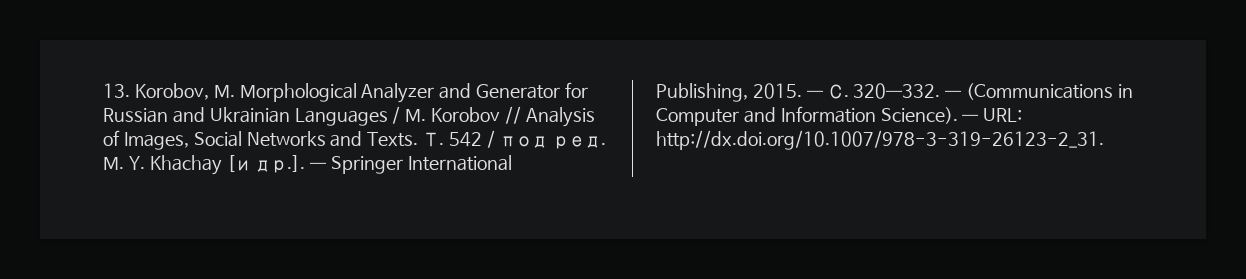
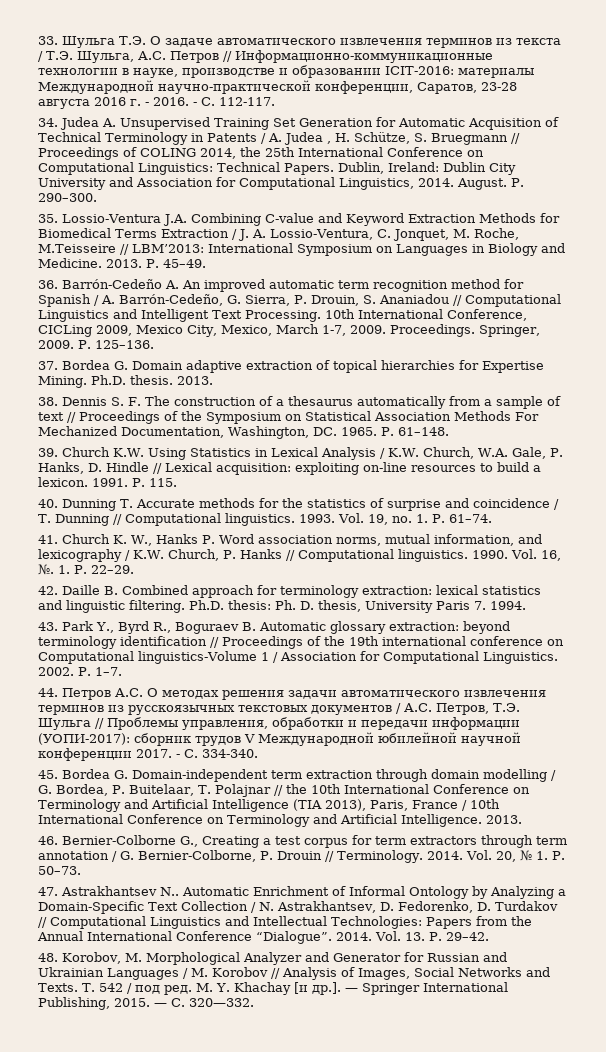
[103,83,130,98] 13. -> [38,36,561,48] [38,50,493,63] [38,65,534,78] [38,80,517,94] [38,97,275,109] [38,117,559,130] [38,132,520,145] [38,147,484,160] [38,162,516,175] [38,177,524,190] [38,193,97,202] [38,213,560,226] [38,228,519,241] [38,243,565,256] [38,258,206,268] [38,279,524,292] [38,294,561,307] [38,309,527,322] [38,324,540,337] [38,340,154,349] [38,360,544,373] [38,375,213,388] [38,396,561,409] [38,411,539,424] [38,426,449,439] [38,447,563,460] [38,462,541,475] [38,477,177,487] [38,498,559,511] [38,513,492,526] [38,534,542,546] [38,549,561,562] [38,564,134,575] [38,585,541,598] [38,600,526,613] [38,621,510,634] [38,636,564,649] [38,651,558,664] [38,667,122,676] [38,688,546,700] [38,703,520,715] [38,717,520,730] [38,732,521,746] [38,748,258,761] [38,769,556,782] [38,784,530,797] [38,799,500,812] [38,814,522,827] [38,835,567,848] [38,850,565,863] [38,866,81,875] [38,886,566,899] [38,901,558,914] [38,916,532,929] [37,931,489,944] [38,953,58,962] 33. Шульга Т.Э. О задаче автоматического извлечения терминов из текста / Т.Э. Шульга, А.С. Петров // Информационно-коммуникационные технологии в науке, производстве и образовании ICIT-2016: материалы Международной научно-практической конференции, Саратов, 23-28 августа 2016 г. - 2016. - С. 112-117. // 34. Judea A. Unsupervised Training Set Generation for Automatic Acquisition of Technical Terminology in Patents / A. Judea , H. Schütze, S. Bruegmann // Proceedings of COLING 2014, the 25th International Conference on Computational Linguistics: Technical Papers. Dublin, Ireland: Dublin City University and Association for Computational Linguistics, 2014. August. P. 290–300. // 35. Lossio-Ventura J.A. Combining C-value and Keyword Extraction Methods for Biomedical Terms Extraction / J. A. Lossio-Ventura, C. Jonquet, M. Roche, M.Teisseire // LBM’2013: International Symposium on Languages in Biology and Medicine. 2013. P. 45–49. // 36. Barrón-Cedeño A. An improved automatic term recognition method for Spanish / A. Barrón-Cedeño, G. Sierra, P. Drouin, S. Ananiadou // Computational Linguistics and Intelligent Text Processing. 10th International Conference, CICLing 2009, Mexico City, Mexico, March 1-7, 2009. Proceedings. Springer, 2009. P. 125–136. // 37. Bordea G. Domain adaptive extraction of topical hierarchies for Expertise Mining. Ph.D. thesis. 2013. // 38. Dennis S. F. The construction of a thesaurus automatically from a sample of text // Proceedings of the Symposium on Statistical Association Methods For Mechanized Documentation, Washington, DC. 1965. P. 61–148. // 39. Church K.W. Using Statistics in Lexical Analysis / K.W. Church, W.A. Gale, P. Hanks, D. Hindle // Lexical acquisition: exploiting on-line resources to build a lexicon. 1991. P. 115. // 40. Dunning T. Accurate methods for the statistics of surprise and coincidence / T. Dunning // Computational linguistics. 1993. Vol. 19, no. 1. P. 61–74. // 41. Church K. W., Hanks P. Word association norms, mutual information, and lexicography / K.W. Church, P. Hanks // Computational linguistics. 1990. Vol. 16, №. 1. P. 22–29. // 42. Daille B. Combined approach for terminology extraction: lexical statistics and linguistic filtering. Ph.D. thesis: Ph. D. thesis, University Paris 7. 1994. // 43. Park Y., Byrd R., Boguraev B. Automatic glossary extraction: beyond terminology identification // Proceedings of the 19th international conference on Computational linguistics-Volume 1 / Association for Computational Linguistics. 2002. P. 1–7. // 44. Петров А.С. О методах решения задачи автоматического извлечения терминов из русскоязычных текстовых документов / А.С. Петров, Т.Э. Шульга // Проблемы управления, обработки и передачи информации (УОПИ-2017): сборник трудов V Международной юбилейной научной конференции 2017. - C. 334-340. // 45. Bordea G. Domain-independent term extraction through domain modelling / G. Bordea, P. Buitelaar, T. Polajnar // the 10th International Conference on Terminology and Artificial Intelligence (TIA 2013), Paris, France / 10th International Conference on Terminology and Artificial Intelligence. 2013. // 46. Bernier-Colborne G., Creating a test corpus for term extractors through term annotation / G. Bernier-Colborne, P. Drouin // Terminology. 2014. Vol. 20, № 1. P. 50–73. // 47. Astrakhantsev N.. Automatic Enrichment of Informal Ontology by Analyzing a Domain-Specific Text Collection / N. Astrakhantsev, D. Fedorenko, D. Turdakov // Computational Linguistics and Intellectual Technologies: Papers from the Annual International Conference “Dialogue”. 2014. Vol. 13. P. 29–42. // 48.
[945,83,1134,100] [656,106,1023,126] [656,130,1104,150] — (Communications in Computer and Information Science). — URL: http://dx.doi.org/10.1007/978-3-319-26123-2_31. -> (254, 1002) none

